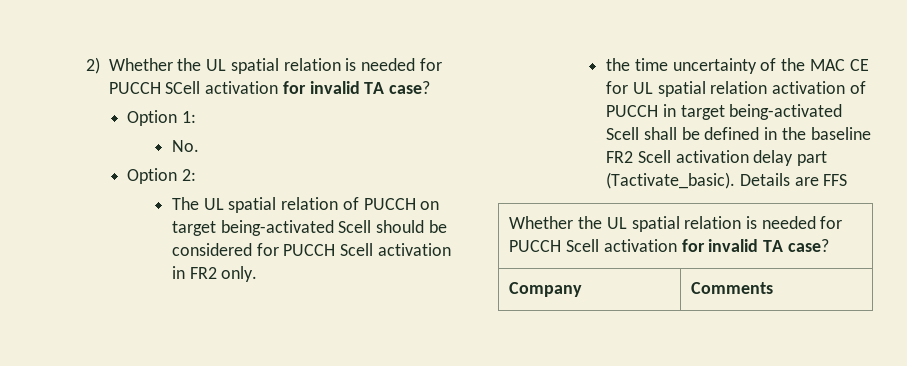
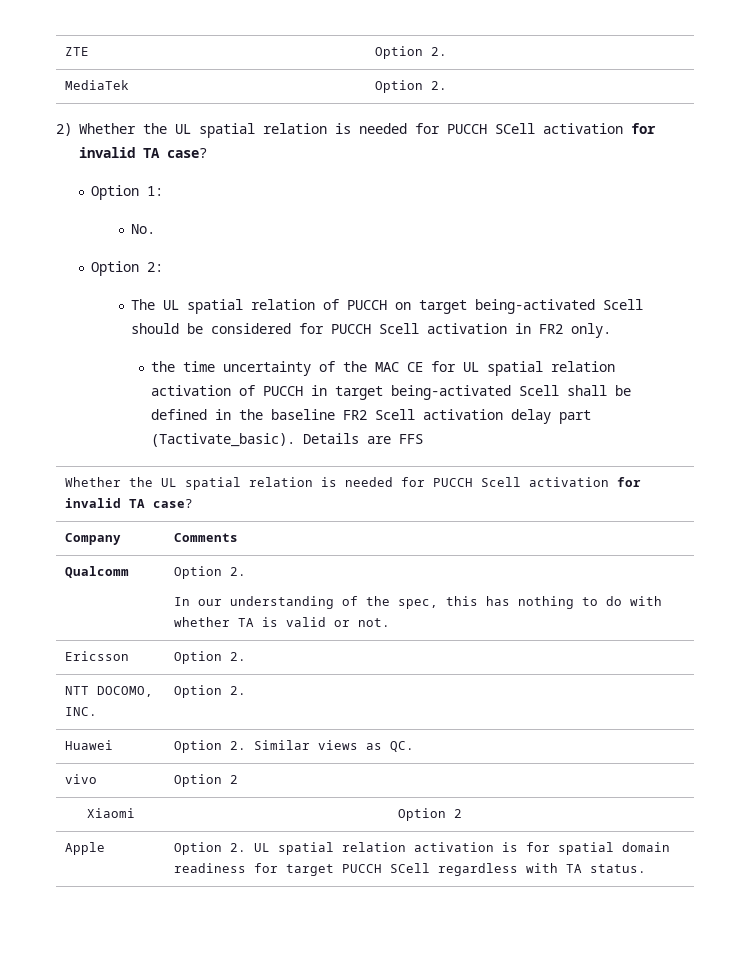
(86, 65) none -> [64,47,89,56] [374,46,447,59] [64,80,129,90] [374,80,447,93] ZTE | Option 2. // MediaTek | Option 2. //
(774, 288) none -> [64,566,129,578] [173,566,246,579] [173,596,662,609] [173,617,390,627] [64,651,129,661] [173,651,246,664] [64,686,153,697] [64,707,97,716] [173,685,246,698] [64,740,113,750] [173,740,414,753] [64,774,97,784] [173,774,238,787] [87,808,135,818] [397,808,462,821] [64,842,105,855] [173,842,670,855] [173,863,646,876] // Qualcomm | Option 2. // In our understanding of the spec, this has nothing to do with whether TA is valid or not. // Ericsson | Option 2. // NTT DOCOMO, INC. | Option 2. // Huawei | Option 2. Similar views as QC. // vivo | Option 2 // Xiaomi | Option 2 // Apple | Option 2. UL spatial relation activation is for spatial domain readiness for target PUCCH SCell regardless with TA status.

